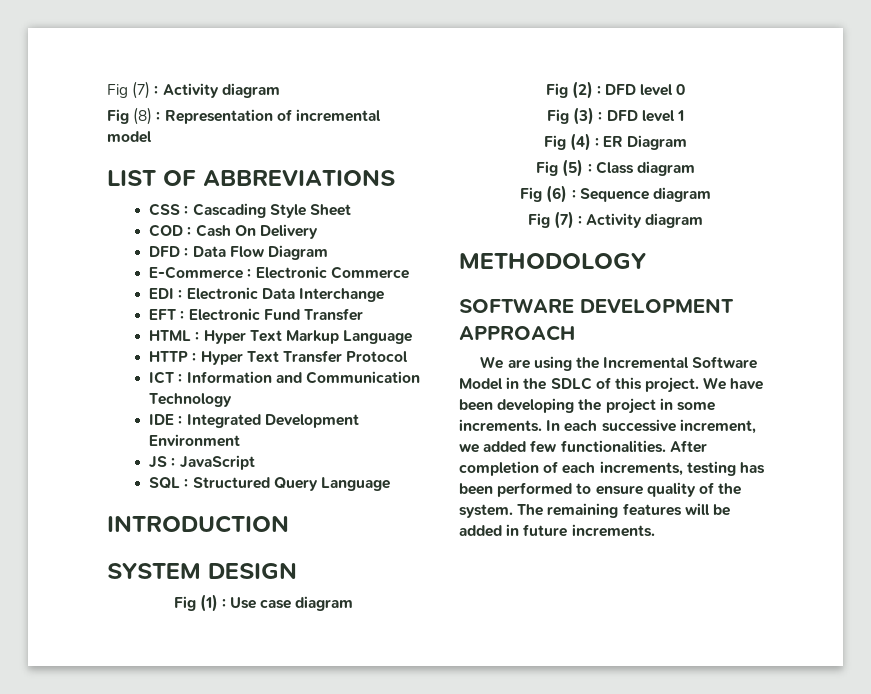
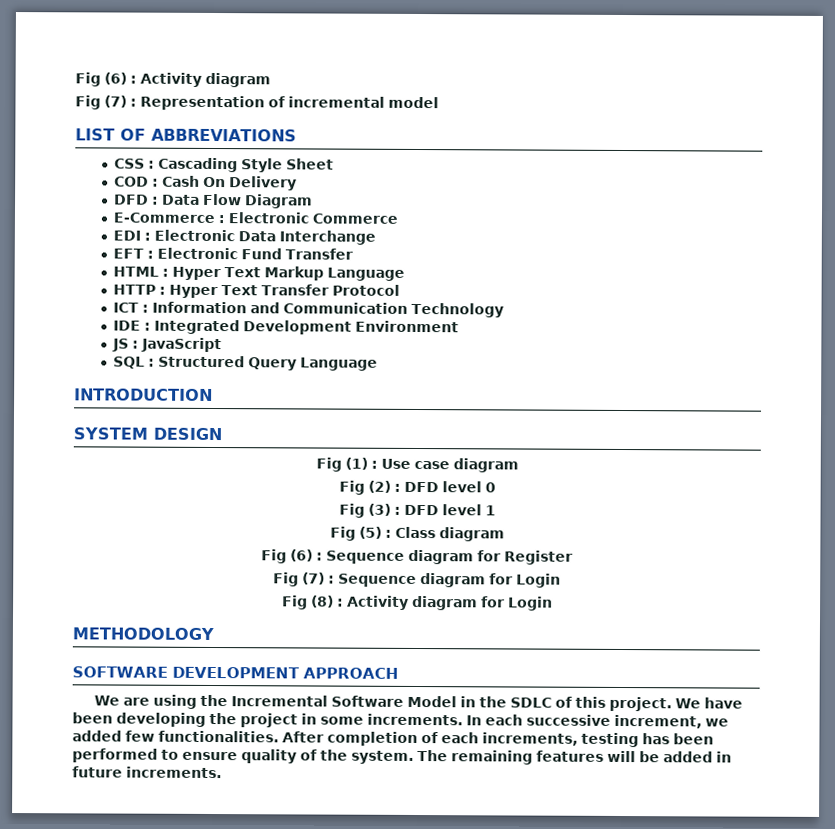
[107,81,151,99] Fig (7) -> [75,72,127,87] Fig (6)
[133,107,153,125] (8) -> [104,95,127,108] (7)
[543,133,688,151] // Fig (4) : ER Diagram -> (496, 510) none
[527,211,704,229] // Fig (7) : Activity diagram -> [477,550,573,565] [273,572,561,588] [281,595,553,611] for Register // Fig (7) : Sequence diagram for Login // Fig (8) : Activity diagram for Login

